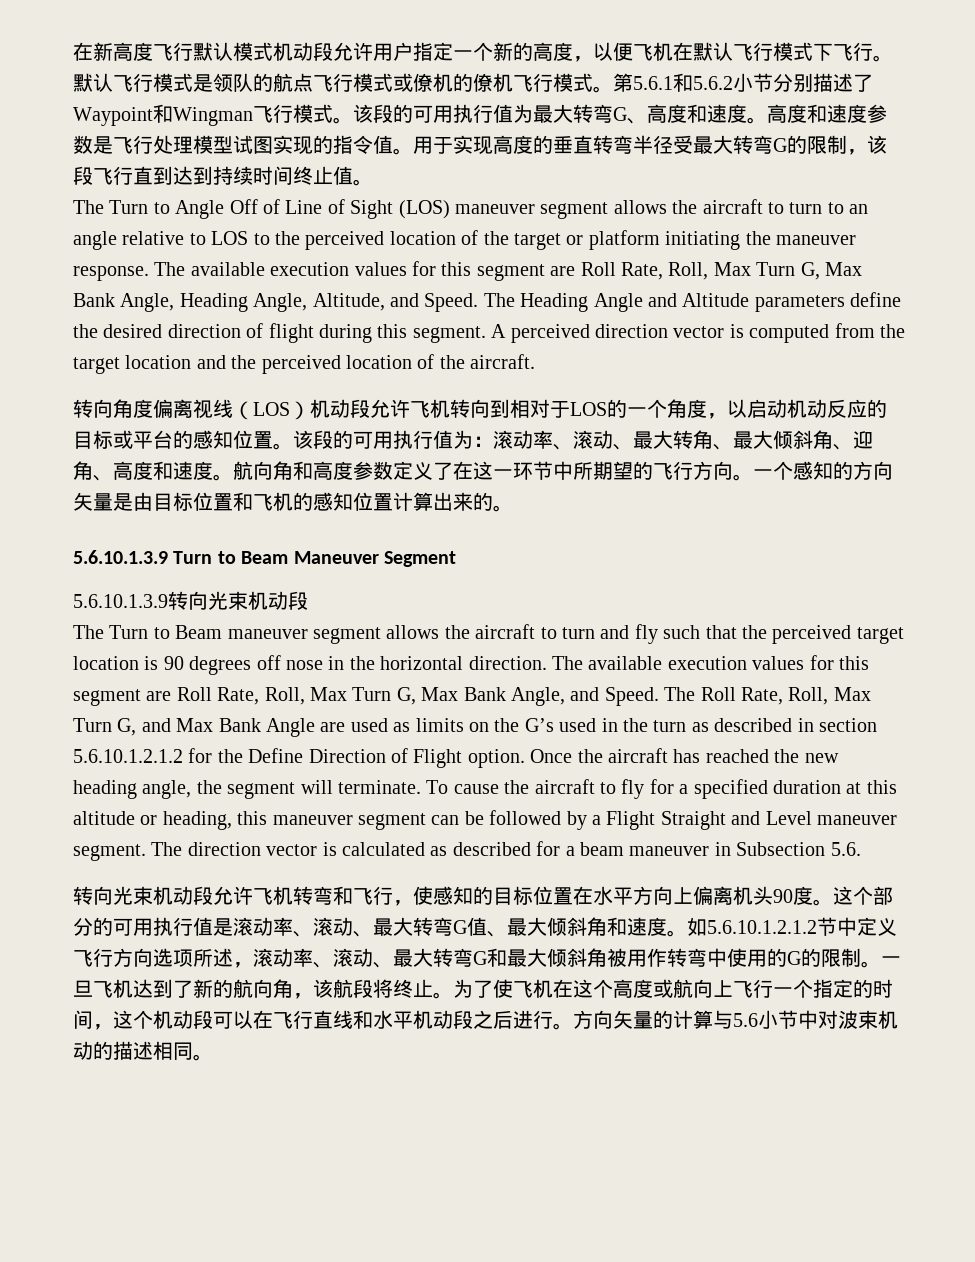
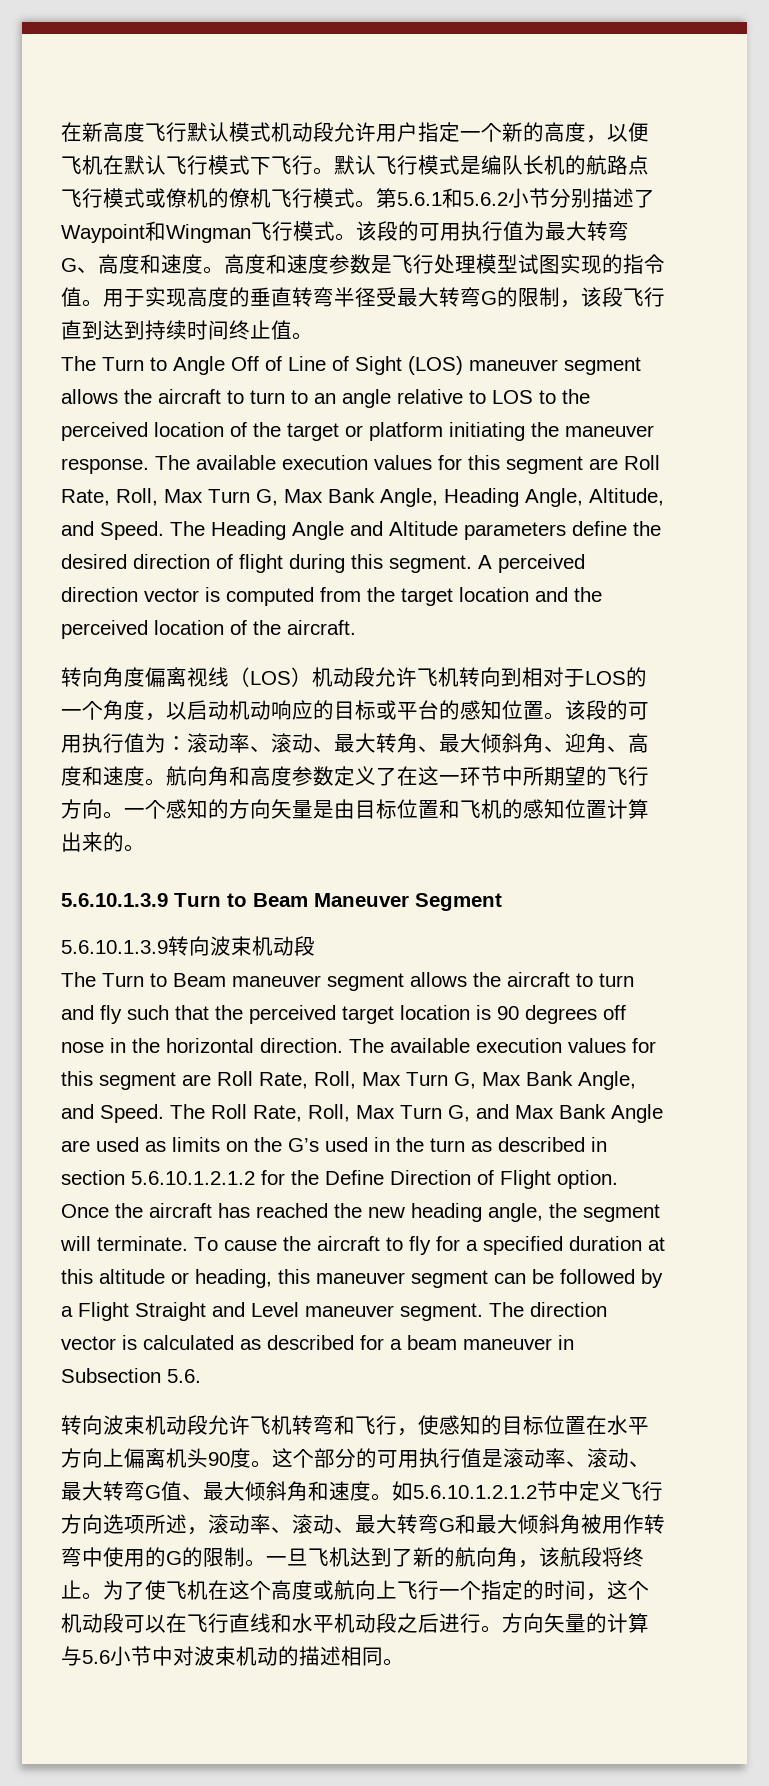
[213,73,293,92] 领队的航 -> [481,155,628,175] 编队长机的航路
[827,399,847,418] 反 -> [271,700,292,720] 响
[208,591,228,610] 光 -> [210,936,231,956] 波
[113,886,133,905] 光 -> [103,1415,124,1435] 波

